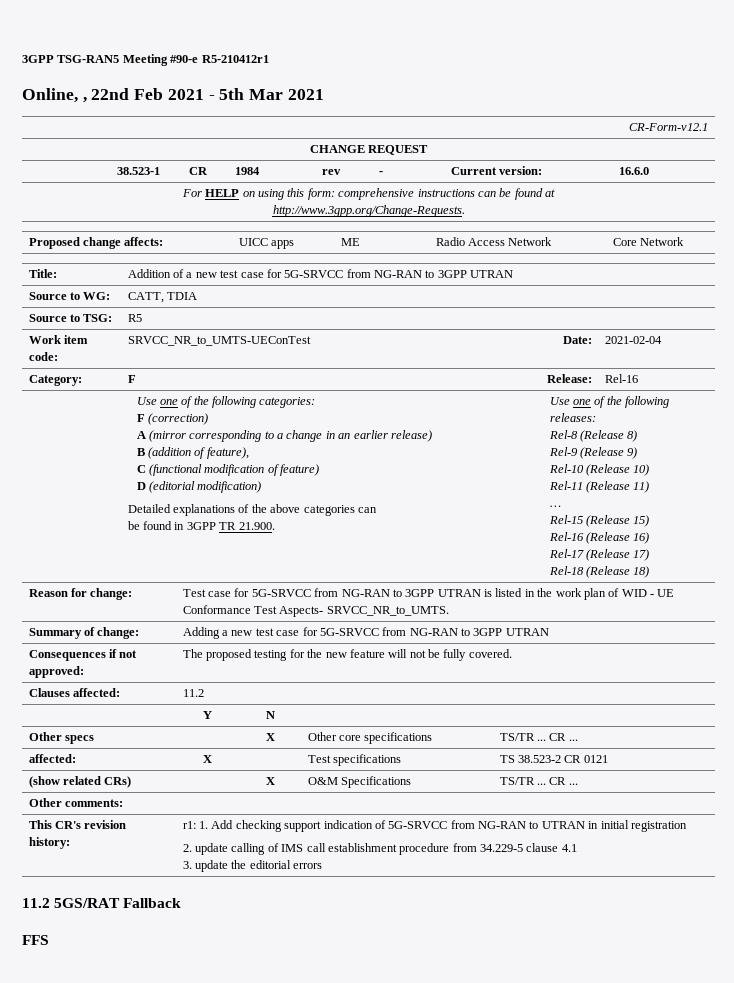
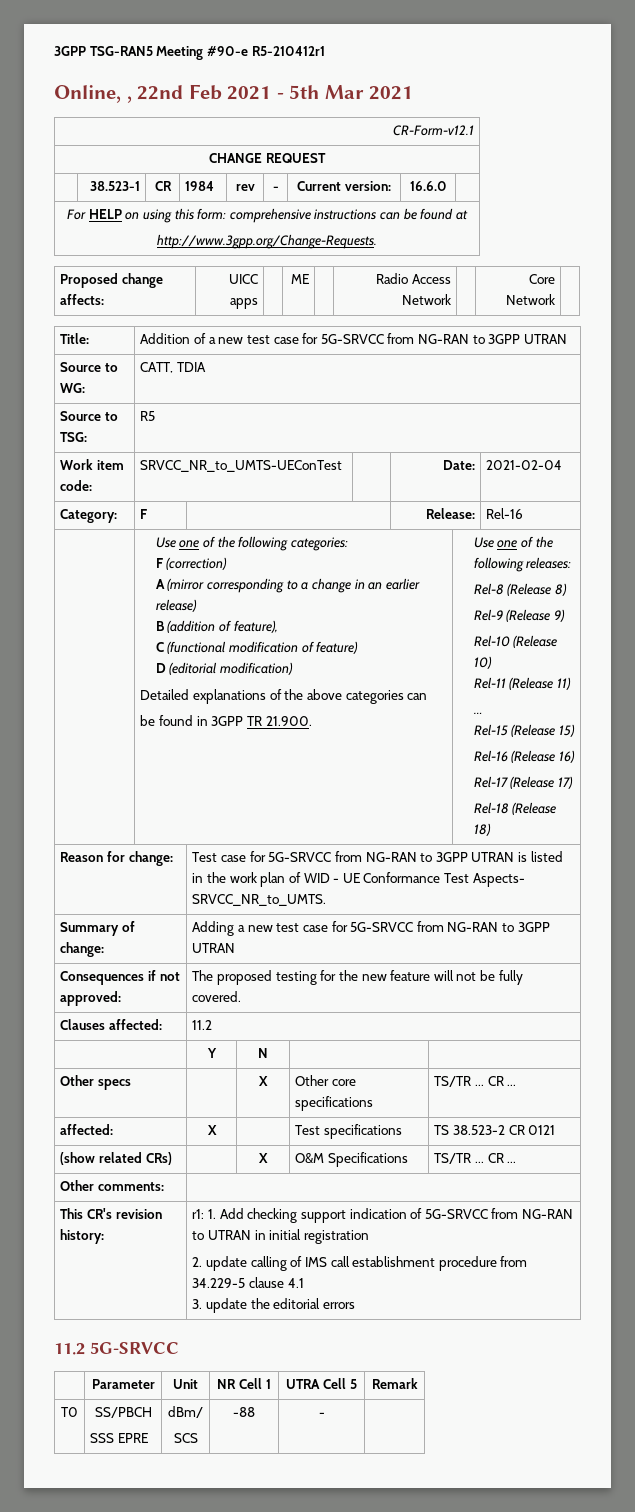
[54,898,182,908] [22,935,49,945] 5GS/RAT Fallback // FFS -> [90,1342,179,1354] [91,1379,155,1389] [173,1379,198,1389] [217,1378,271,1389] [286,1378,357,1389] [371,1378,418,1389] [61,1407,78,1417] [94,1407,152,1418] [90,1433,148,1443] [168,1406,203,1418] [173,1433,198,1443] [233,1407,255,1417] [318,1412,325,1417] 5G-SRVCC // | Parameter | Unit | NR Cell 1 | UTRA Cell 5 | Remark // T0 | SS/PBCH // SSS EPRE | dBm/ // SCS | -88 | - |

